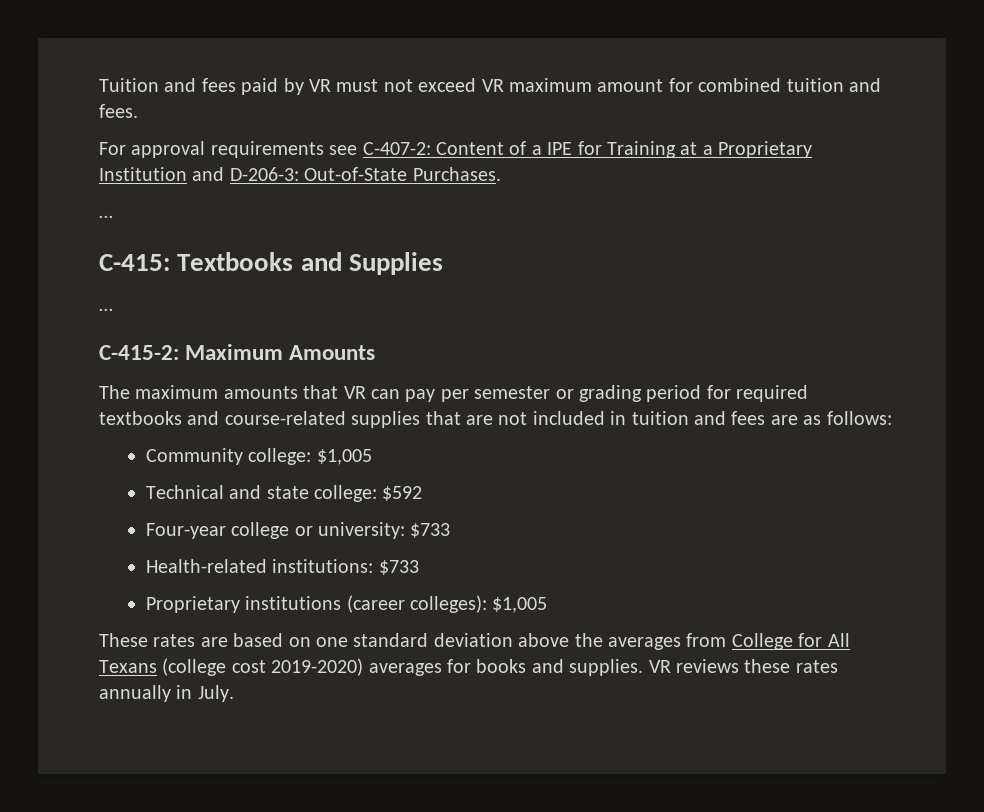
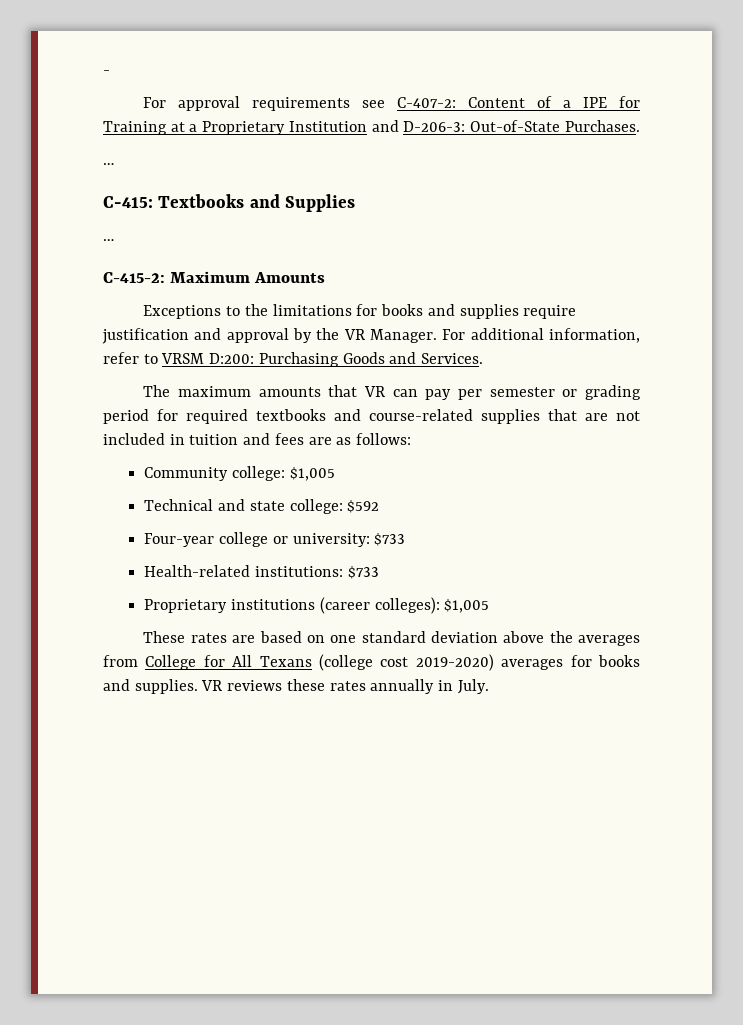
[99,78,881,95] [99,104,138,118] Tuition and fees paid by VR must not exceed VR maximum amount for combined tuition and fees. -> [103,70,110,75] -
(376, 352) none -> [143,304,577,319] [102,328,640,344] [103,352,484,367] // Exceptions to the limitations for books and supplies require justification and approval by the VR Manager. For additional information, refer to VRSM D:200: Purchasing Goods and Services.

